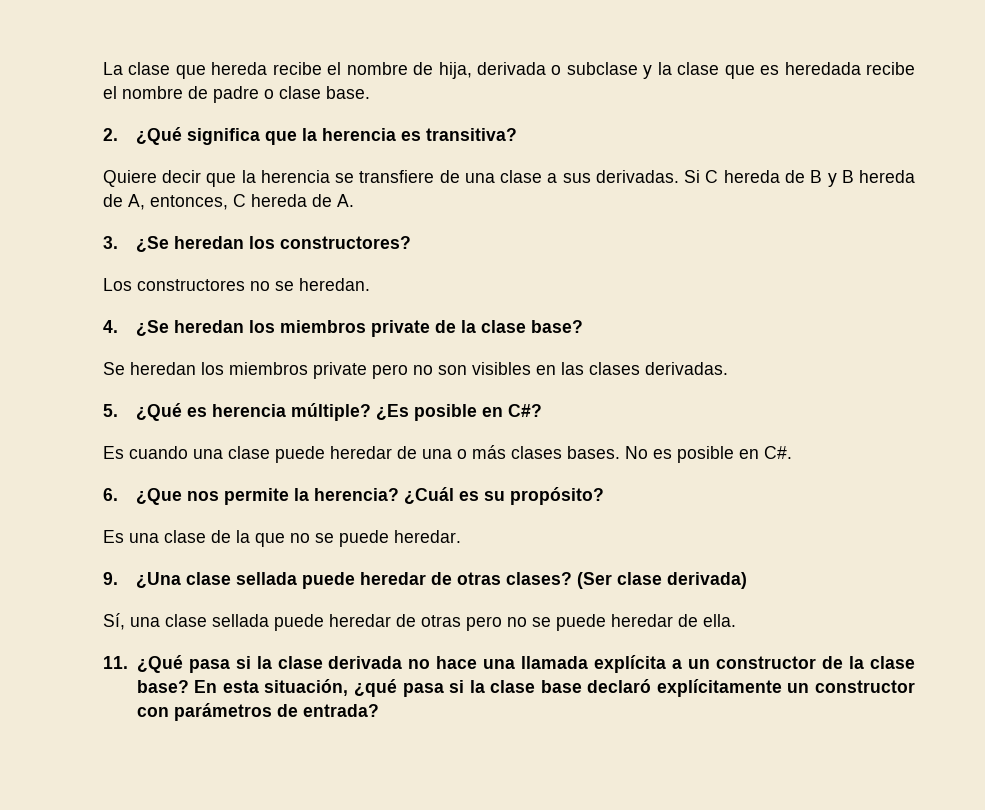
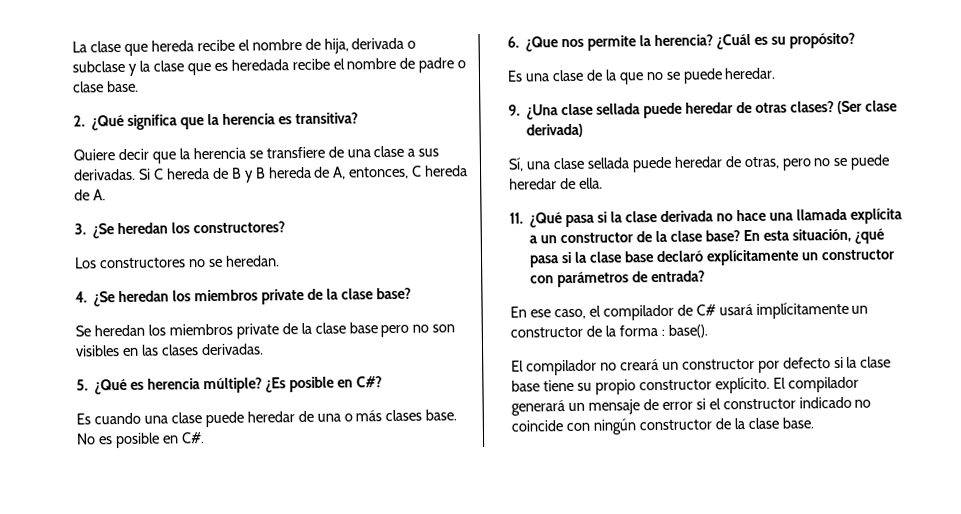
(367, 370) none -> [281,322,378,335] de la clase base
[566,446,620,459] bases. -> [425,409,458,421] base.
[420,615,461,627] otras -> [743,156,780,170] otras,
(379, 710) none -> [510,301,869,321] [510,324,708,338] [511,356,892,376] [511,376,859,395] [511,396,872,416] [511,417,814,435] // En ese caso, el compilador de C# usará implícitamente un constructor de la forma : base(). // El compilador no creará un constructor por defecto si la clase base tiene su propio constructor explícito. El compilador generará un mensaje de error si el constructor indicado no coincide con ningún constructor de la clase base.

